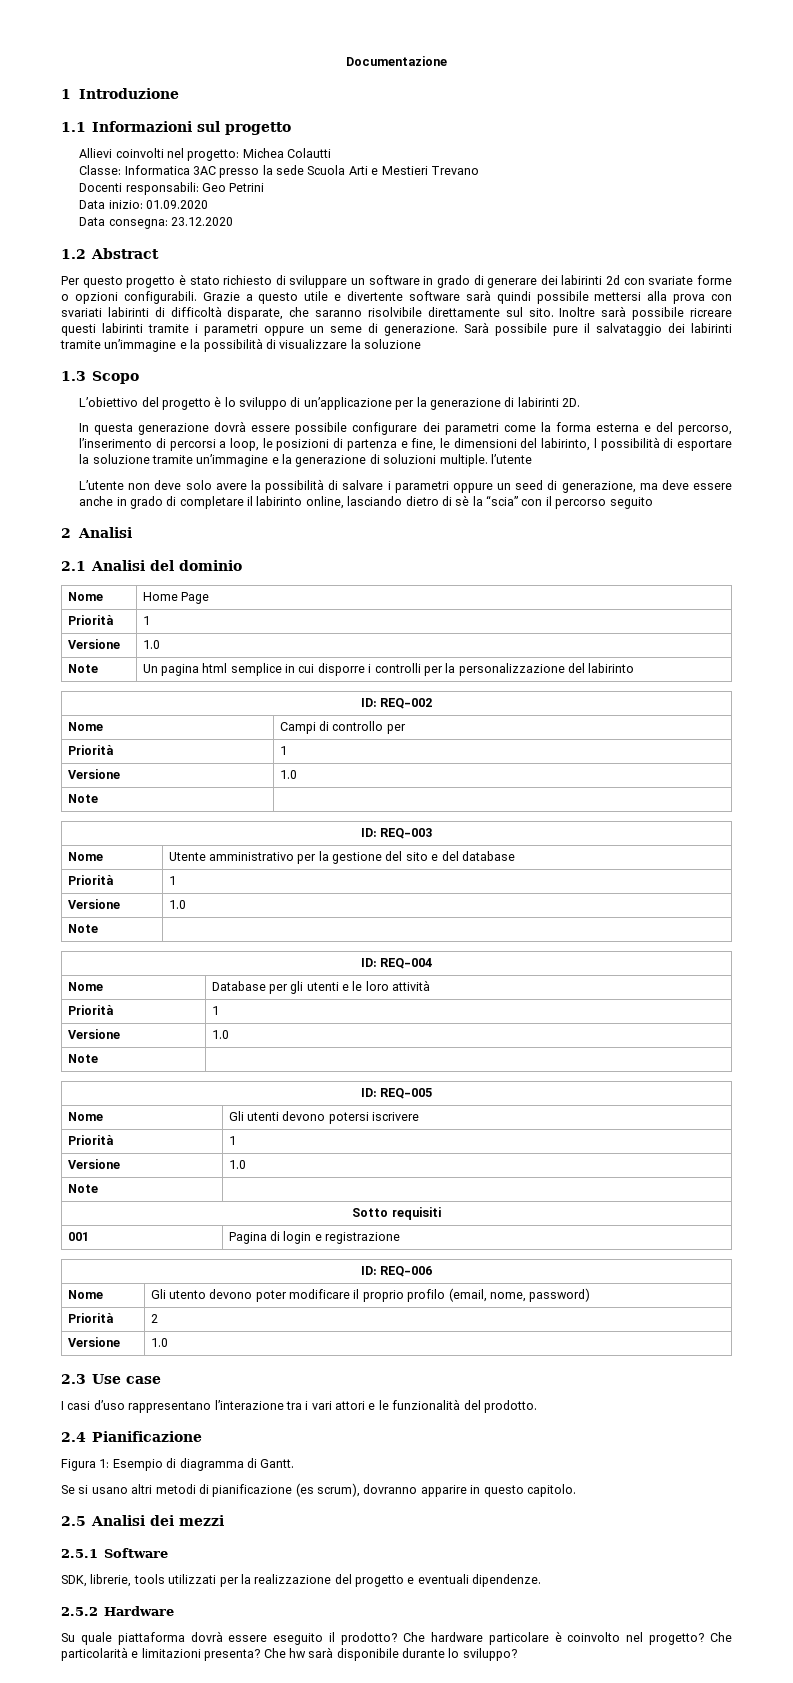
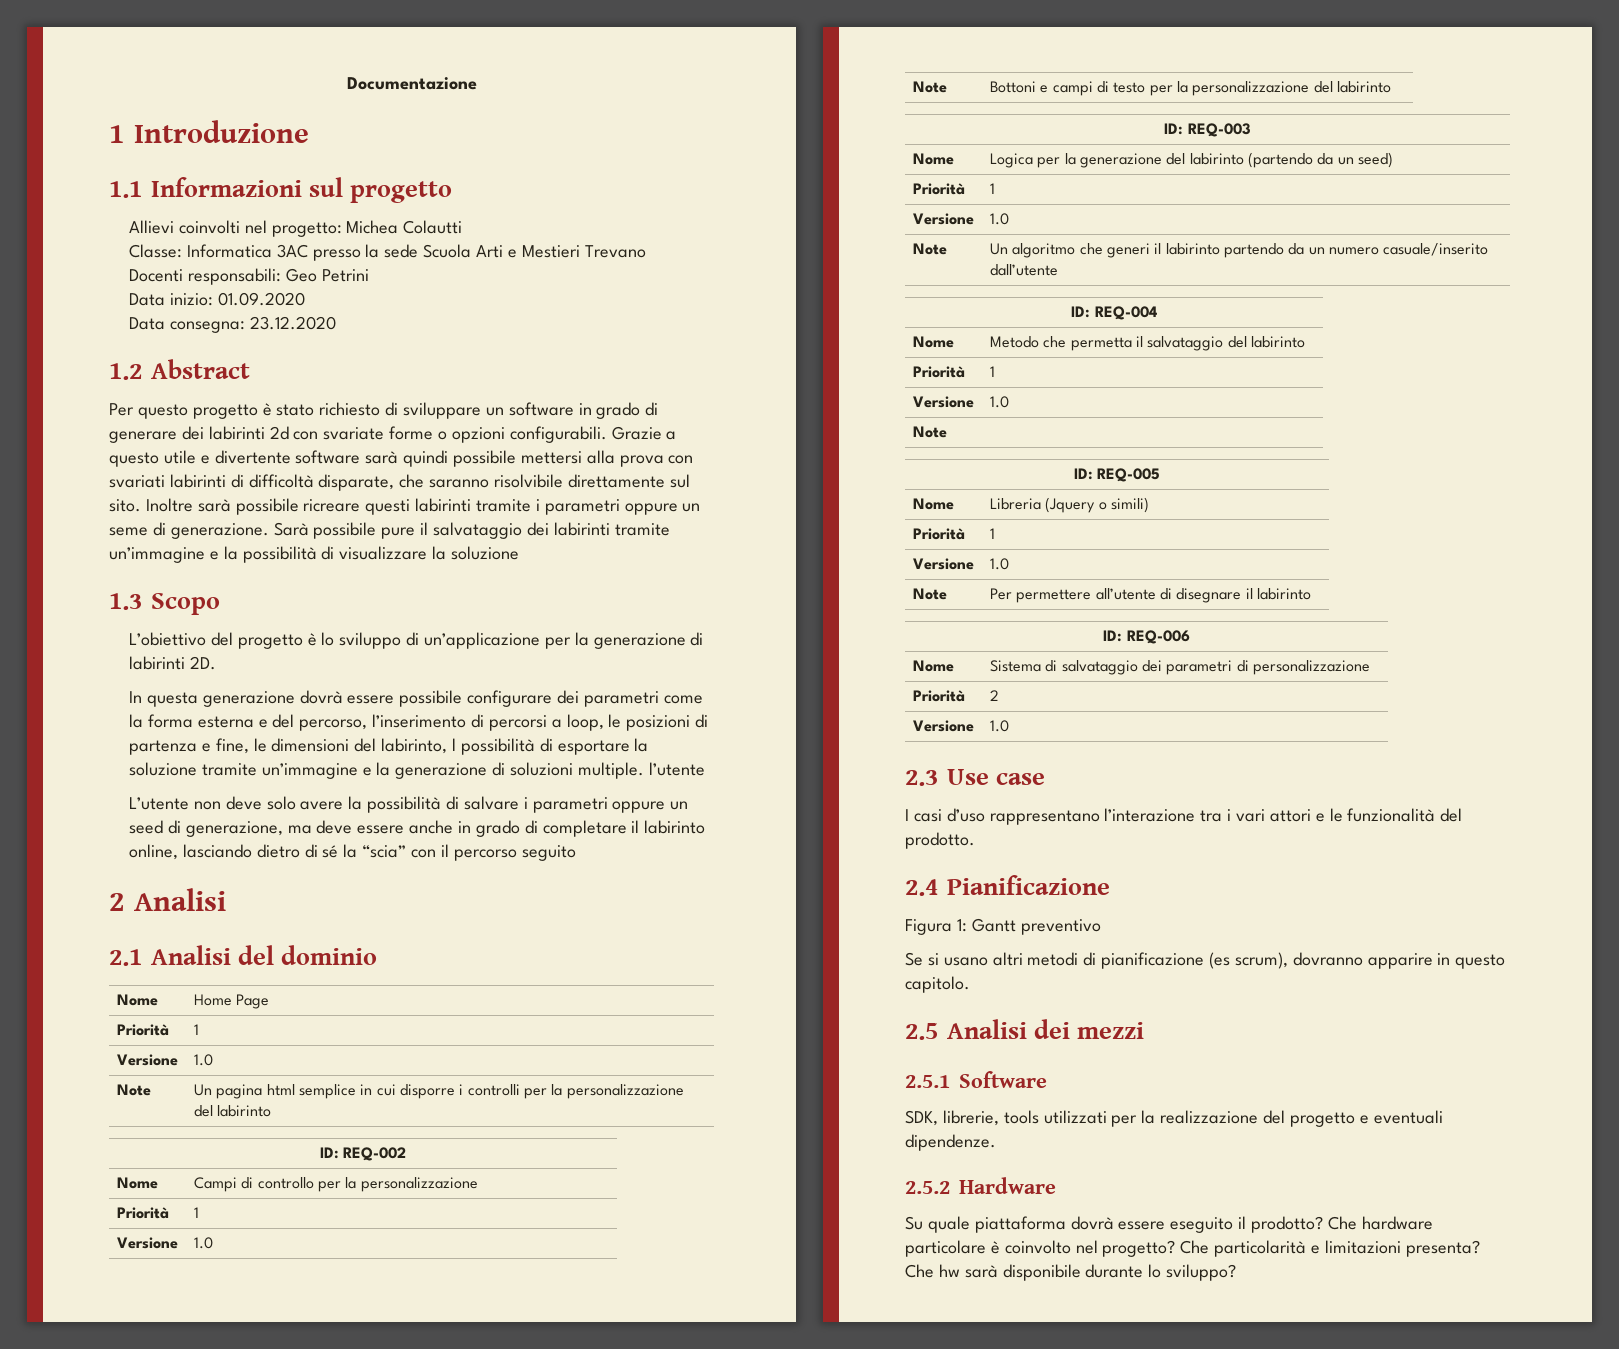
[455,495,470,506] sè -> [322,845,339,858] sé
[67,745,114,755] [279,746,287,755] [67,769,120,779] [279,770,297,779] [67,794,98,803] [360,828,433,839] [67,852,103,861] [168,851,515,864] [67,875,114,885] [168,876,176,885] [67,899,120,909] [168,900,186,909] [67,924,98,933] [360,958,433,969] [67,982,103,991] [211,980,431,994] // Priorità | 1 // Versione | 1.0 // Note | // ID: REQ-003 // Nome | Utente amministrativo per la gestione del sito e del database // Priorità | 1 // Versione | 1.0 // Note | // ID: REQ-004 // Nome | Database per gli utenti e le loro attività -> [345,1177,478,1192] [116,1207,169,1219] [193,1207,199,1218] [116,1237,178,1249] [193,1237,213,1249] [912,81,947,93] [989,81,1391,96] [1164,123,1251,137] [912,153,954,165] [989,152,1393,168] [912,183,965,195] [989,183,995,194] [912,213,974,225] [989,213,1009,225] [912,243,947,255] [989,243,1489,258] [989,264,1058,276] [1071,306,1157,320] [912,336,954,348] [989,336,1305,351] la personalizzazione // Priorità | 1 // Versione | 1.0 // Note | Bottoni e campi di testo per la personalizzazione del labirinto // ID: REQ-003 // Nome | Logica per la generazione del labirinto (partendo da un seed) // Priorità | 1 // Versione | 1.0 // Note | Un algoritmo che generi il labirinto partendo da un numero casuale/inserito dall’utente // ID: REQ-004 // Nome | Metodo che permetta il salvataggio del labirinto
[228,1111,420,1124] [67,1135,114,1145] [228,1136,236,1145] [67,1159,120,1169] [228,1160,246,1169] [67,1184,98,1193] [352,1207,441,1220] [67,1232,89,1241] [228,1231,401,1244] [360,1266,433,1277] [67,1290,103,1299] [150,1288,591,1302] Gli utenti devono potersi iscrivere // Priorità | 1 // Versione | 1.0 // Note | // Sotto requisiti // 001 | Pagina di login e registrazione // ID: REQ-006 // Nome | Gli utento devono poter modificare il proprio profilo (email, nome, password) -> [989,497,1149,513] [912,528,965,540] [989,528,995,539] [912,558,974,570] [989,558,1009,570] [912,588,947,600] [989,588,1311,603] [1103,630,1190,644] [912,660,954,672] [989,660,1370,675] Libreria (Jquery o simili) // Priorità | 1 // Versione | 1.0 // Note | Per permettere all’utente di disegnare il labirinto // ID: REQ-006 // Nome | Sistema di salvataggio dei parametri di personalizzazione
[112,1458,295,1471] Esempio di diagramma di Gantt. -> [971,918,1101,935] Gantt preventivo

